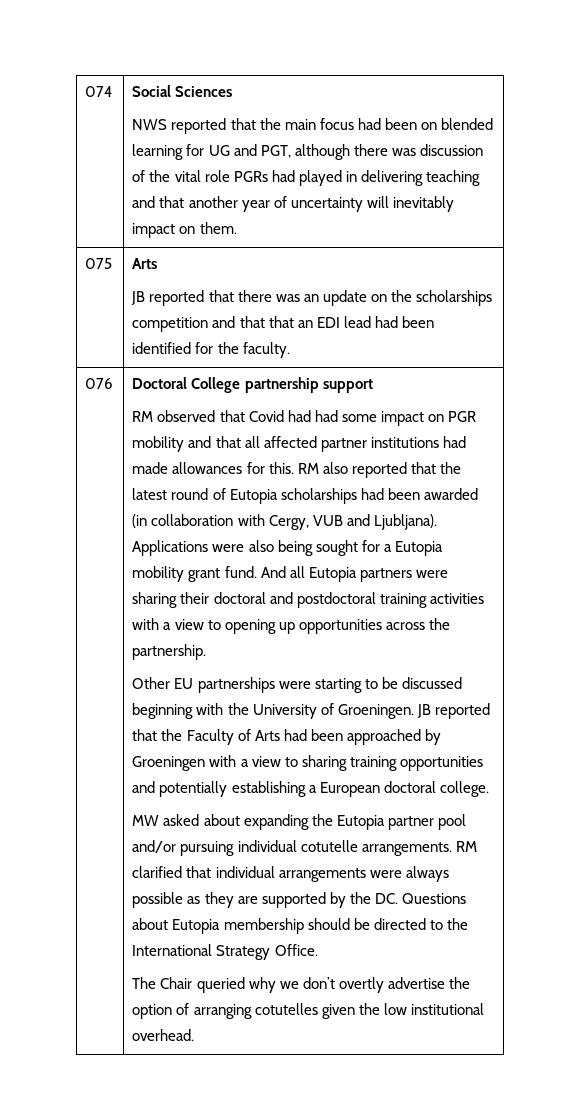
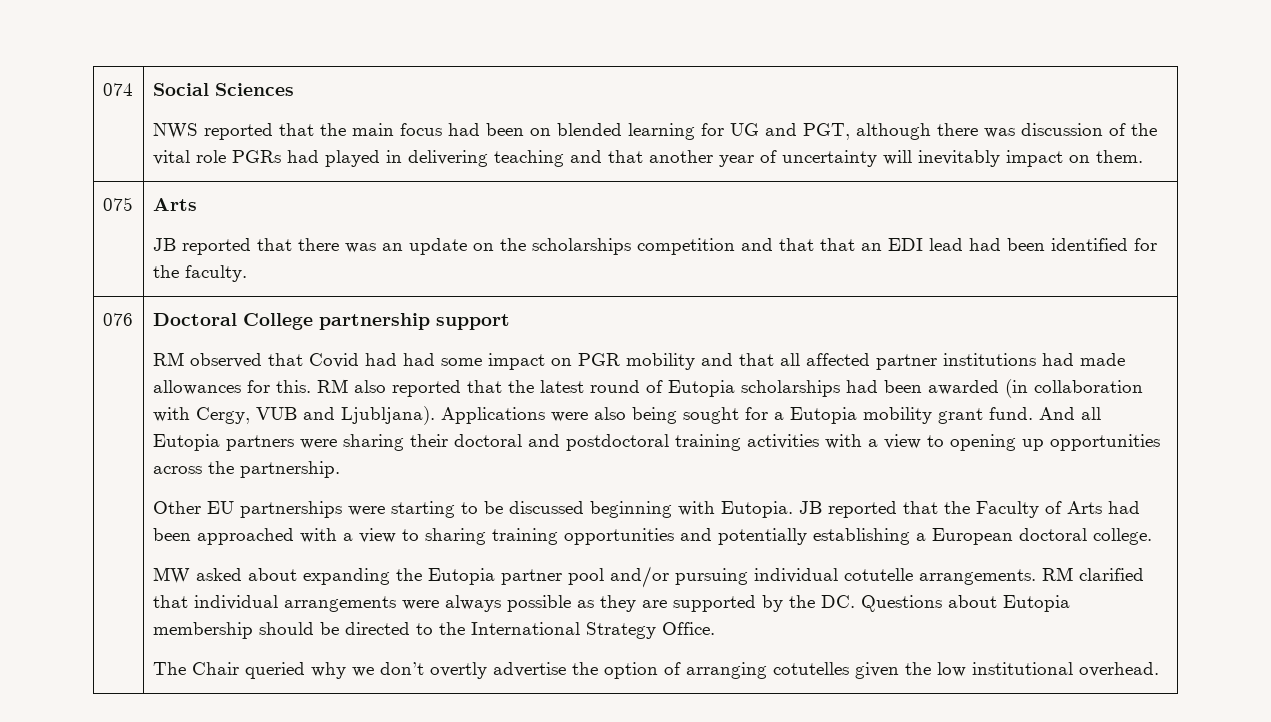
[227,703,414,719] the University of Groeningen. -> [720,501,793,518] Eutopia.
[424,729,441,745] [132,756,206,771] by Groeningen -> (294, 536) none

